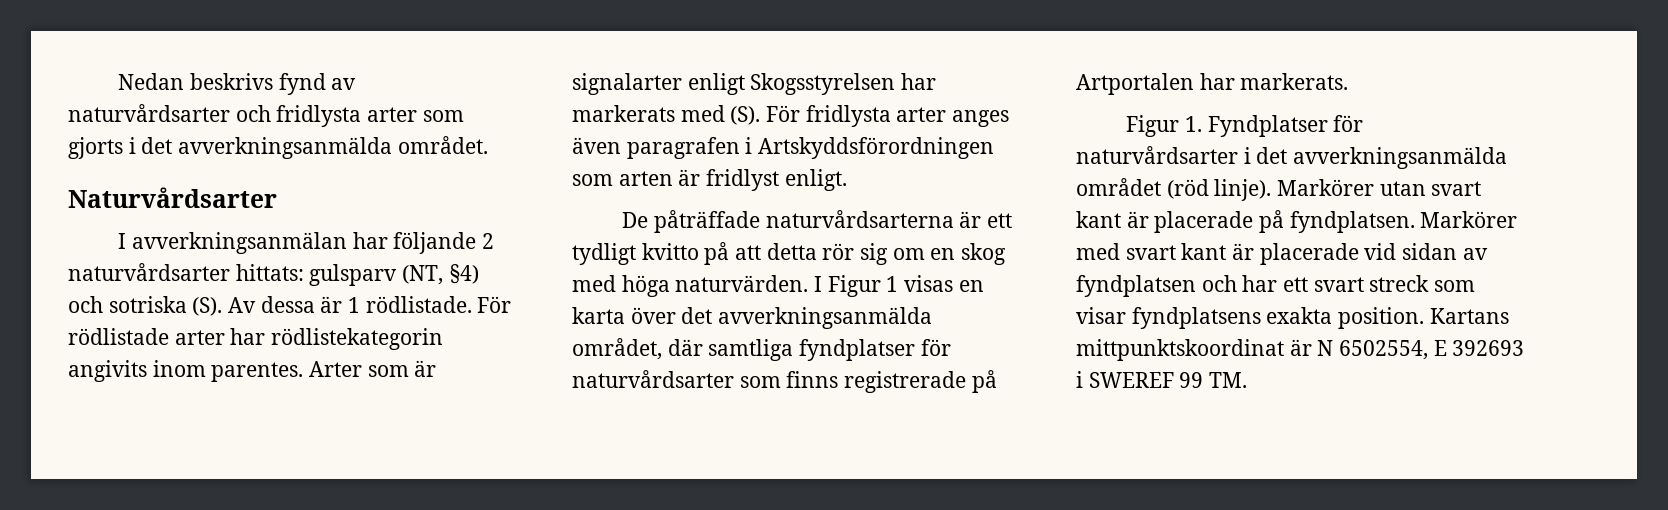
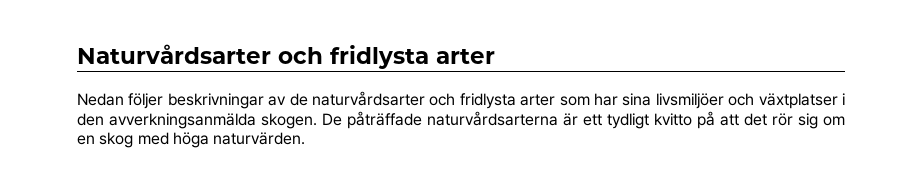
[118,73,357,95] Nedan beskrivs fynd av -> [77,44,495,69] [77,93,308,109] Naturvårdsarter och fridlysta arter // Nedan följer beskrivningar av de
[68,136,488,159] [68,187,277,208] [118,232,494,254] [68,263,479,286] [68,296,512,316] [68,328,444,350] [68,360,437,382] [572,73,937,95] [572,105,1010,127] [572,137,995,159] [572,169,847,191] gjorts i det avverkningsanmälda området. // Naturvårdsarter // I avverkningsanmälan har följande 2 naturvårdsarter hittats: gulsparv (NT, §4) och sotriska (S). Av dessa är 1 rödlistade. För rödlistade arter har rödlistekategorin angivits inom parentes. Arter som är signalarter enligt Skogsstyrelsen har markerats med (S). För fridlysta arter anges även paragrafen i Artskyddsförordningen som arten är fridlyst enligt. // -> [593,93,845,109] [77,113,317,129] har sina livsmiljöer och växtplatser i den avverkningsanmälda skogen.
[766,243,817,260] detta -> [744,113,767,126] det
[814,275,984,297] [572,307,933,329] [572,338,951,361] [572,370,997,393] [1076,73,1349,95] [1126,115,1364,137] [1076,146,1508,169] [1076,178,1482,201] [1076,210,1518,233] [1076,243,1488,265] [1076,275,1476,297] [1076,307,1509,329] [1076,339,1525,361] [1076,371,1248,388] I Figur 1 visas en karta över det avverkningsanmälda området, där samtliga fyndplatser för naturvårdsarter som finns registrerade på Artportalen har markerats. // Figur 1. Fyndplatser för naturvårdsarter i det avverkningsanmälda området (röd linje). Markörer utan svart kant är placerade på fyndplatsen. Markörer med svart kant är placerade vid sidan av fyndplatsen och har ett svart streck som visar fyndplatsens exakta position. Kartans mittpunktskoordinat är N 6502554, E 392693 i SWEREF 99 TM. -> (306, 138) none

